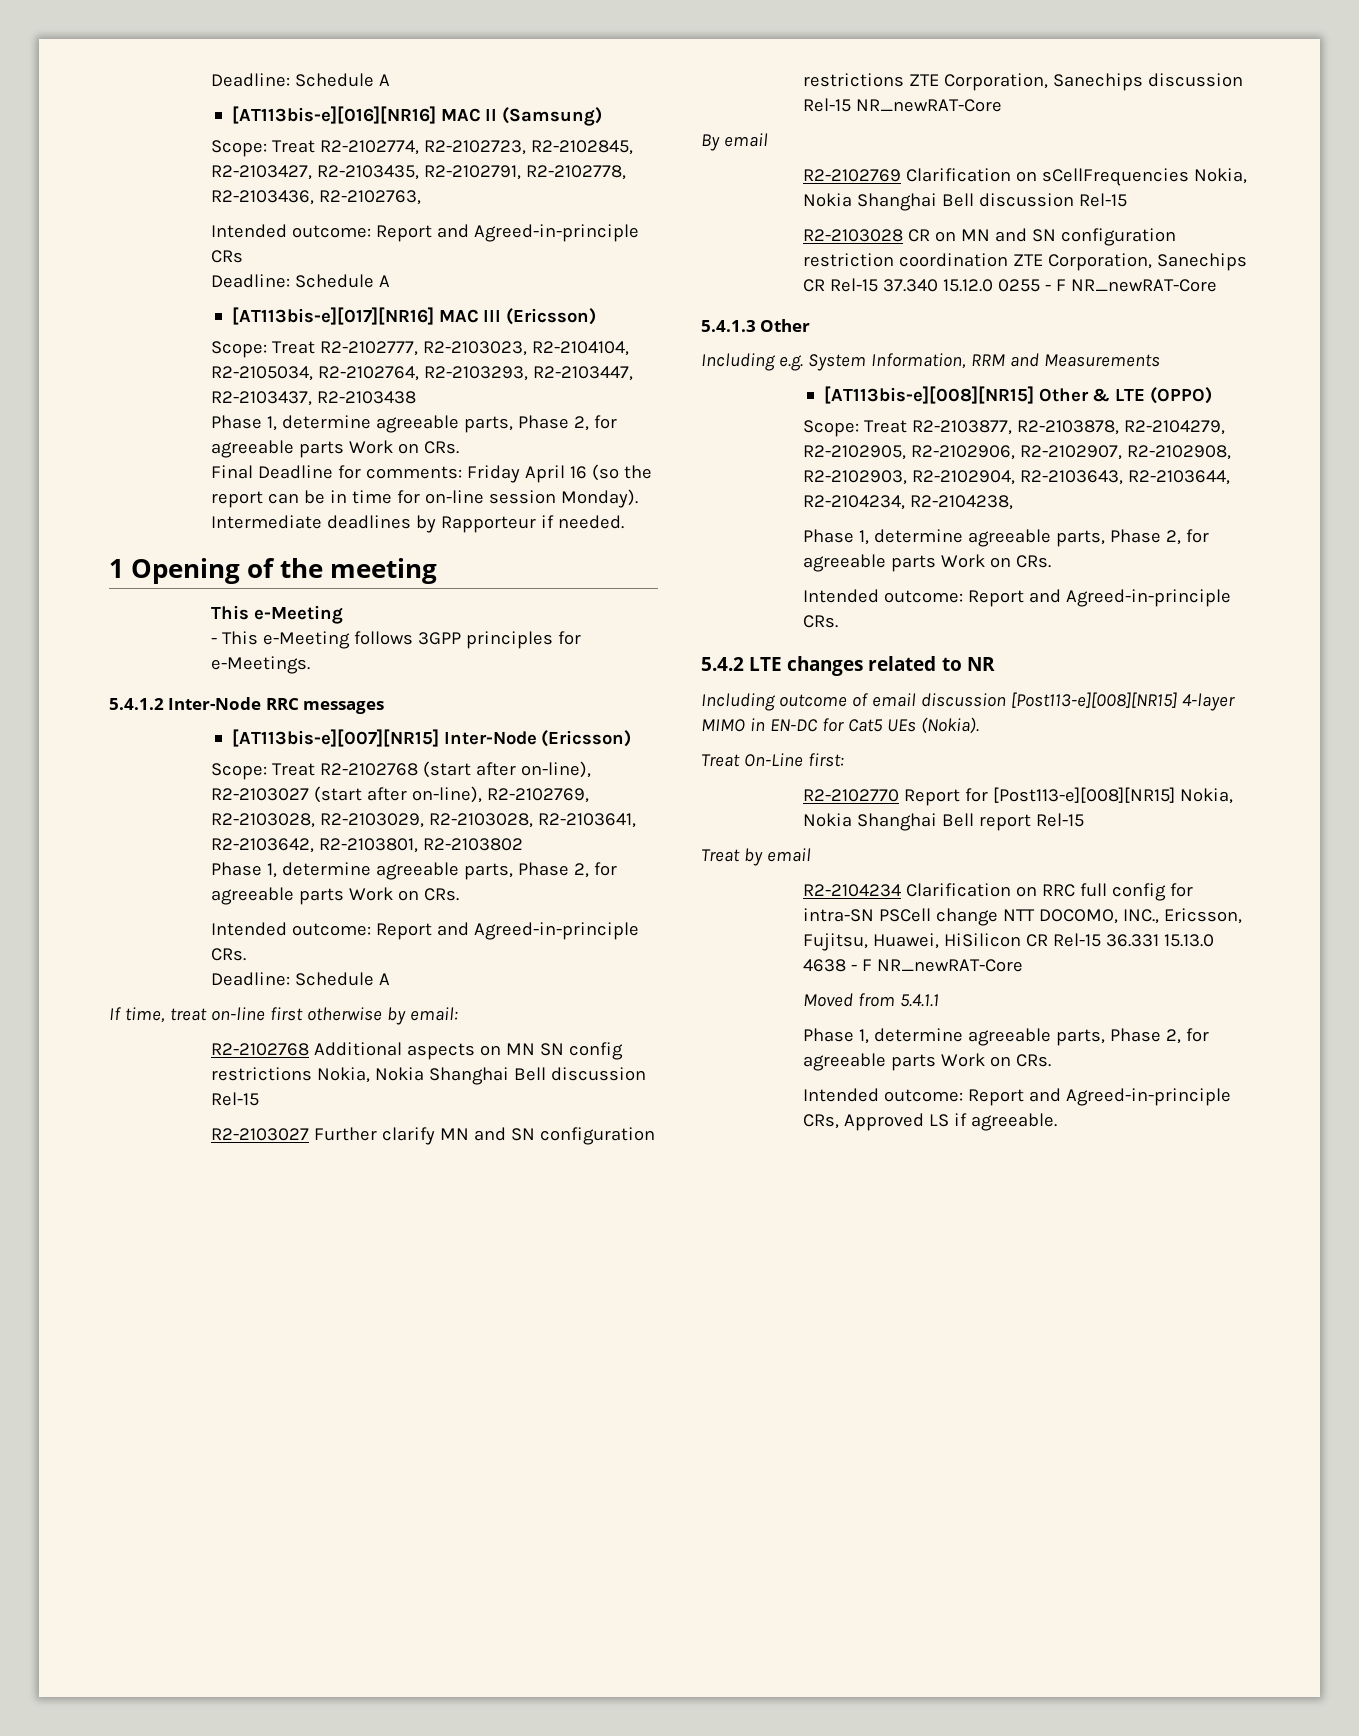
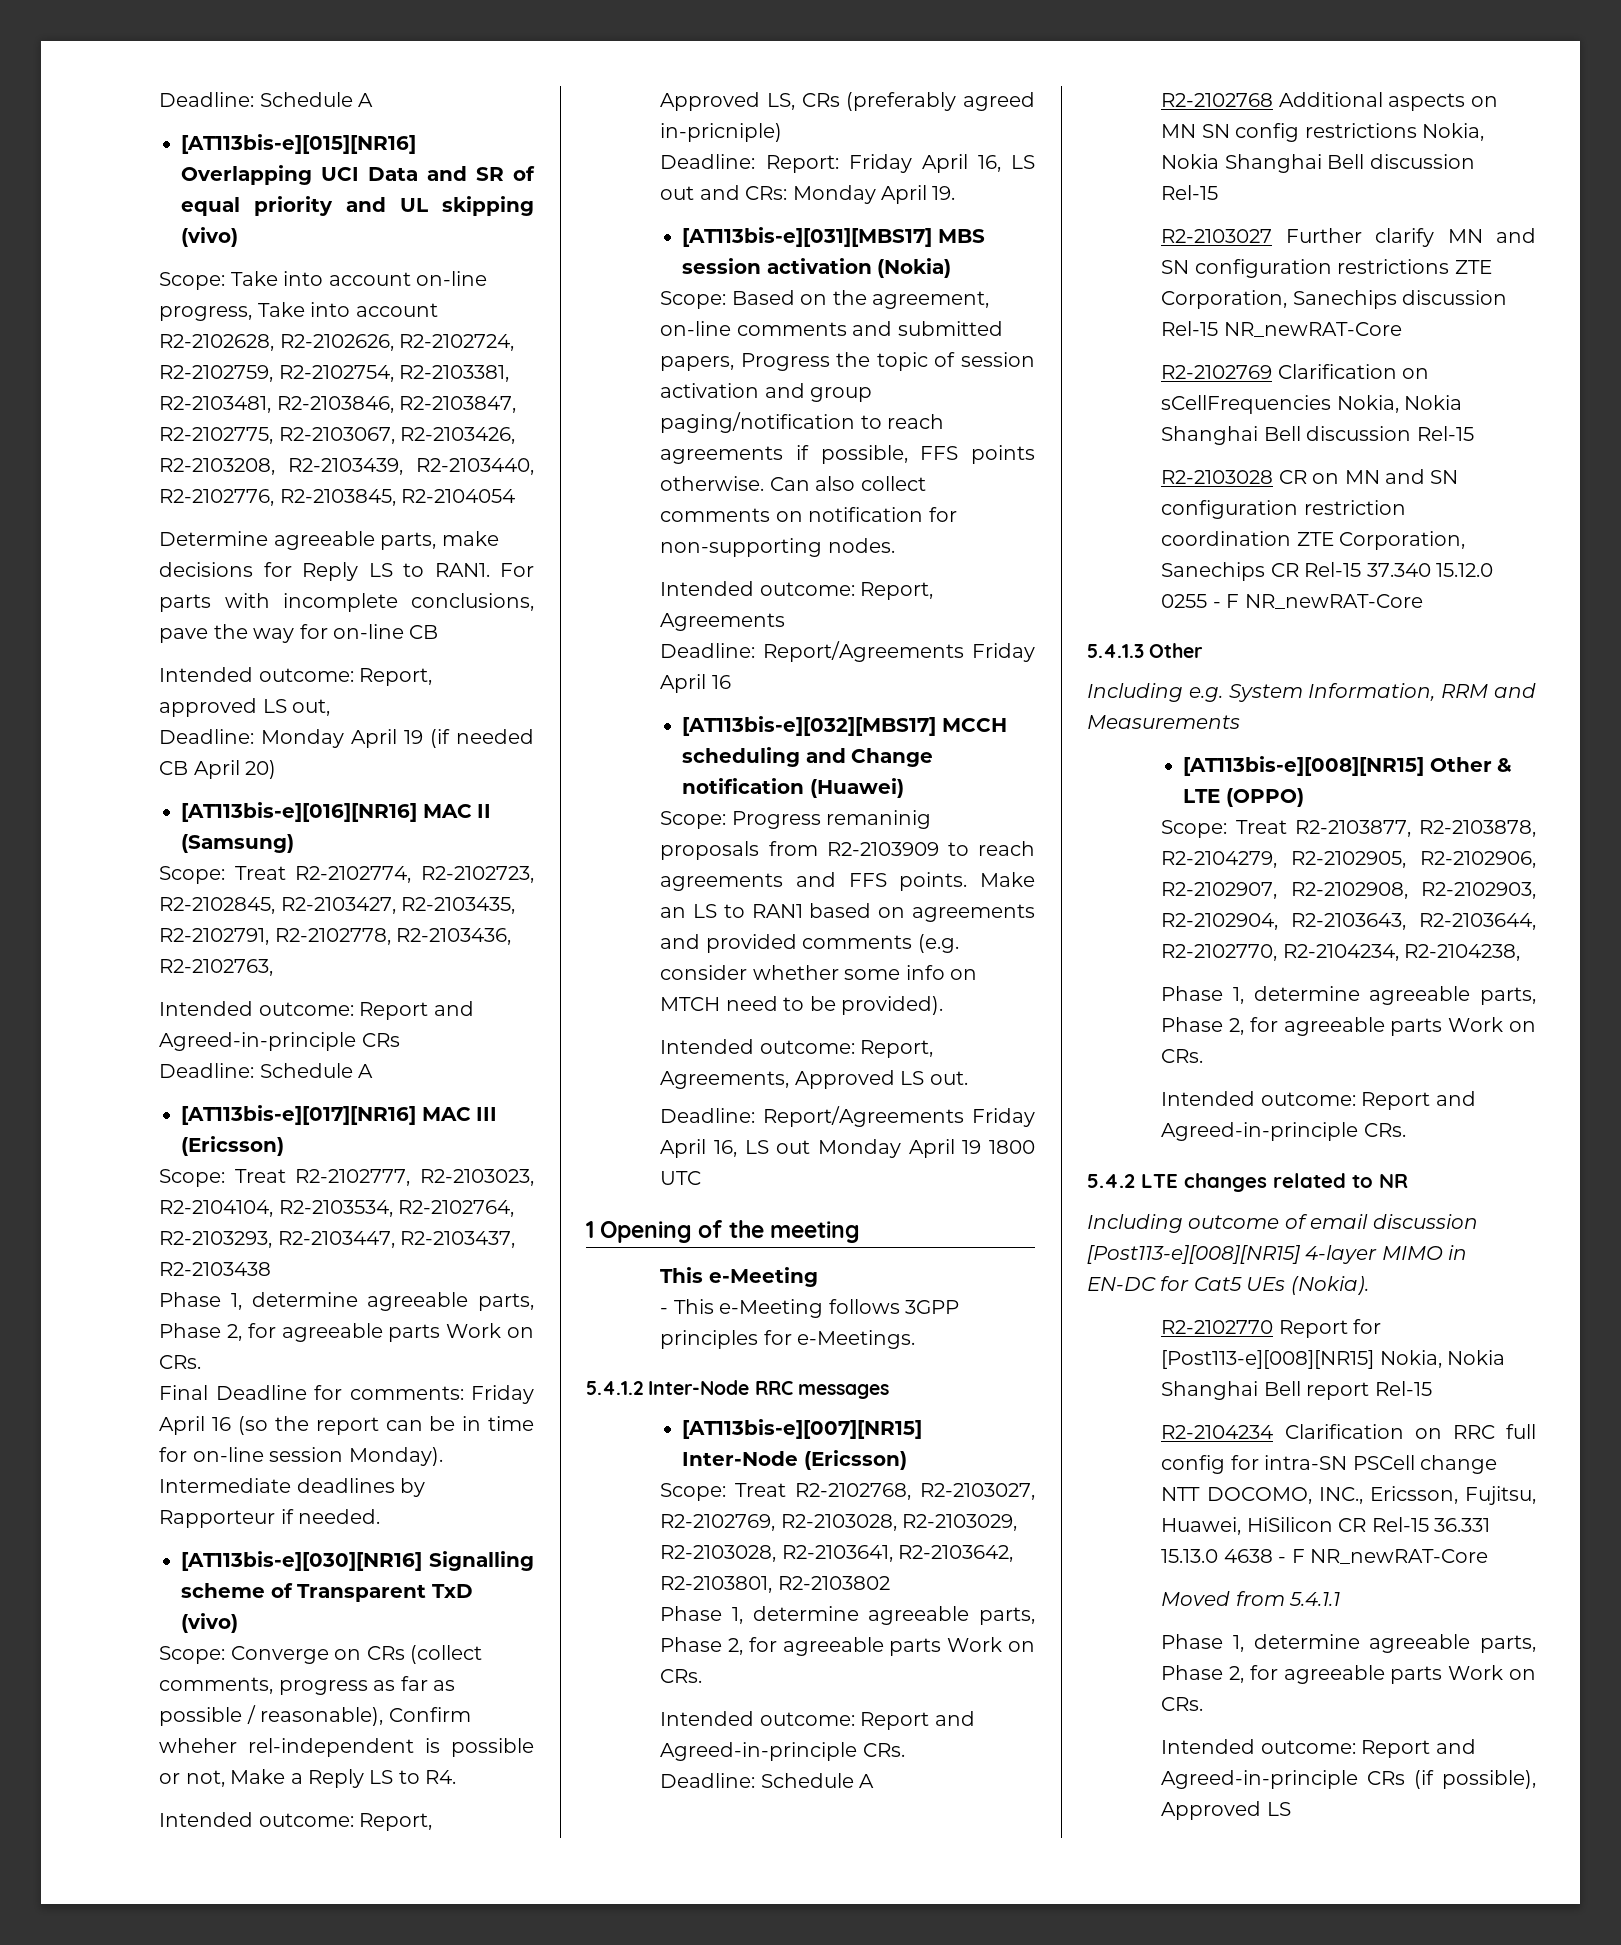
[211,73,391,87] Deadline: Schedule A -> [159,92,374,107] [181,134,417,154] [181,165,535,185] [181,196,534,216] [181,227,239,247] [159,271,487,290] [159,302,438,321] [159,334,515,351] [159,365,510,382] [159,396,517,413] [159,427,516,444] [159,458,534,475] [159,489,516,506] [159,531,499,550] [159,562,534,581] [159,593,534,612] [159,624,439,643] [159,667,433,686] [159,698,331,717] [159,729,534,748] [159,760,277,779] Deadline: Schedule A // [AT113bis-e][015][NR16] Overlapping UCI Data and SR of equal priority and UL skipping (vivo) // Scope: Take into account on-line progress, Take into account R2-2102628, R2-2102626, R2-2102724, R2-2102759, R2-2102754, R2-2103381, R2-2103481, R2-2103846, R2-2103847, R2-2102775, R2-2103067, R2-2103426, R2-2103208, R2-2103439, R2-2103440, R2-2102776, R2-2103845, R2-2104054 // Determine agreeable parts, make decisions for Reply LS to RAN1. For parts with incomplete conclusions, pave the way for on-line CB // Intended outcome: Report, approved LS out, // Deadline: Monday April 19 (if needed CB April 20)
[211,366,314,381] R2-2105034, -> [278,1200,393,1217] R2-2103534,
(625, 522) none -> [181,1551,534,1571] [181,1583,473,1602] [181,1613,239,1633] [159,1645,482,1664] [159,1676,455,1695] [159,1705,471,1726] [159,1738,534,1757] [159,1769,457,1788] [159,1812,433,1831] [660,92,1035,111] [660,123,783,142] [660,154,1035,173] [660,185,956,204] [682,227,985,247] [682,258,952,278] [660,290,989,309] [660,321,1003,336] [660,352,1035,371] [660,383,873,402] [660,412,945,433] [660,445,1035,464] [660,476,926,491] [660,507,957,522] [660,538,895,557] [660,581,934,600] [660,613,786,631] [660,641,1035,662] [660,674,731,693] [682,716,1007,736] [682,747,934,767] [682,778,904,798] [660,810,932,829] [660,841,1035,860] [660,872,1035,891] [660,903,1035,922] [660,934,959,953] [660,965,977,980] [660,996,943,1015] [660,1039,934,1058] [660,1070,968,1089] [660,1106,1035,1127] [660,1139,1035,1158] [660,1171,702,1185] // [AT113bis-e][030][NR16] Signalling scheme of Transparent TxD (vivo) // Scope: Converge on CRs (collect comments, progress as far as possible / reasonable), Confirm wheher rel-independent is possible or not, Make a Reply LS to R4. // Intended outcome: Report, Approved LS, CRs (preferably agreed in-pricniple) // Deadline: Report: Friday April 16, LS out and CRs: Monday April 19. // [AT113bis-e][031][MBS17] MBS session activation (Nokia) // Scope: Based on the agreement, on-line comments and submitted papers, Progress the topic of session activation and group paging/notification to reach agreements if possible, FFS points otherwise. Can also collect comments on notification for non-supporting nodes. // Intended outcome: Report, Agreements // Deadline: Report/Agreements Friday April 16 // [AT113bis-e][032][MBS17] MCCH scheduling and Change notification (Huawei) // Scope: Progress remaninig proposals from R2-2103909 to reach agreements and FFS points. Make an LS to RAN1 based on agreements and provided comments (e.g. consider whether some info on MTCH need to be provided). // Intended outcome: Report, Agreements, Approved LS out. // Deadline: Report/Agreements Friday April 16, LS out Monday April 19 1800 UTC
[320,761,592,778] [211,786,483,803] R2-2102768 (start after on-line), R2-2103027 (start after on-line), -> [795,1483,1035,1500] R2-2102768, R2-2103027,
[109,1007,458,1025] // If time, treat on-line first otherwise by email: -> (875, 1781) none
[701,133,768,151] // By email -> (1402, 329) none
(1231, 477) none -> [1161,944,1278,961] R2-2102770,
[701,753,844,767] // Treat On-Line first: -> (1369, 1285) none
[701,848,811,866] // Treat by email -> (1432, 1388) none
[803,1113,1058,1131] CRs, Approved LS if agreeable. -> [1367,1770,1536,1789] [1161,1801,1291,1820] CRs (if possible), Approved LS

